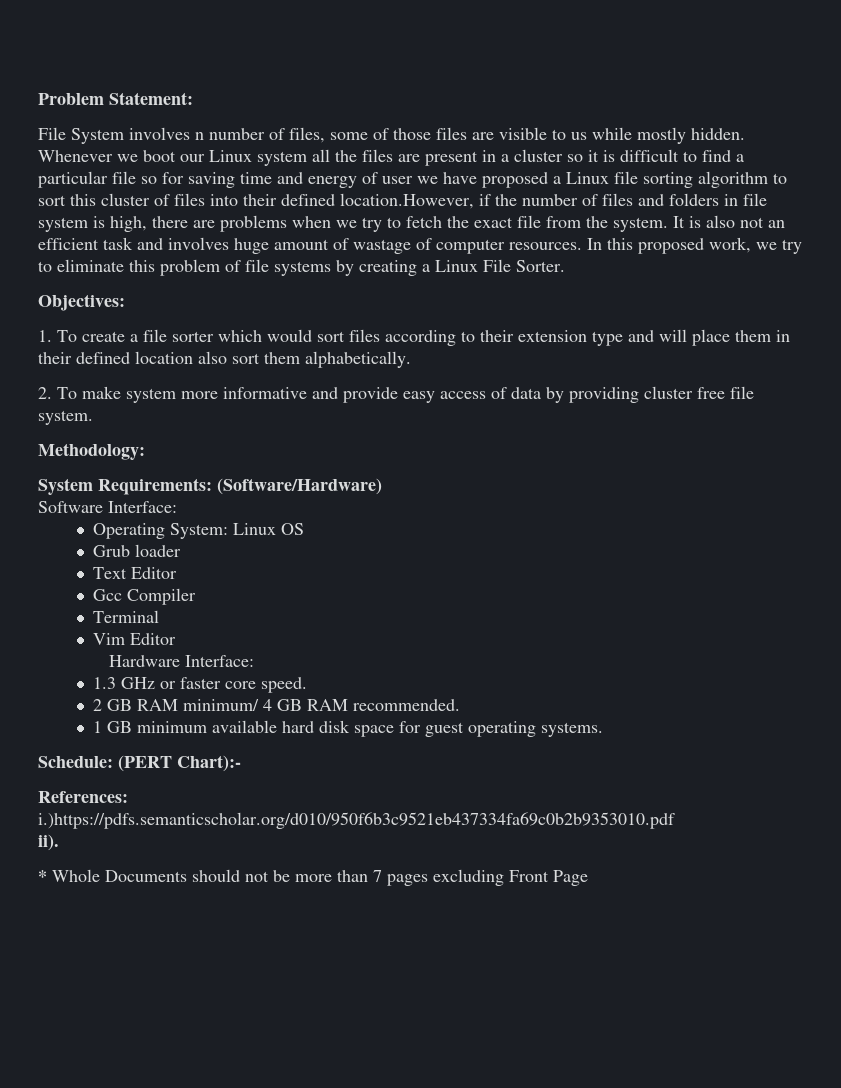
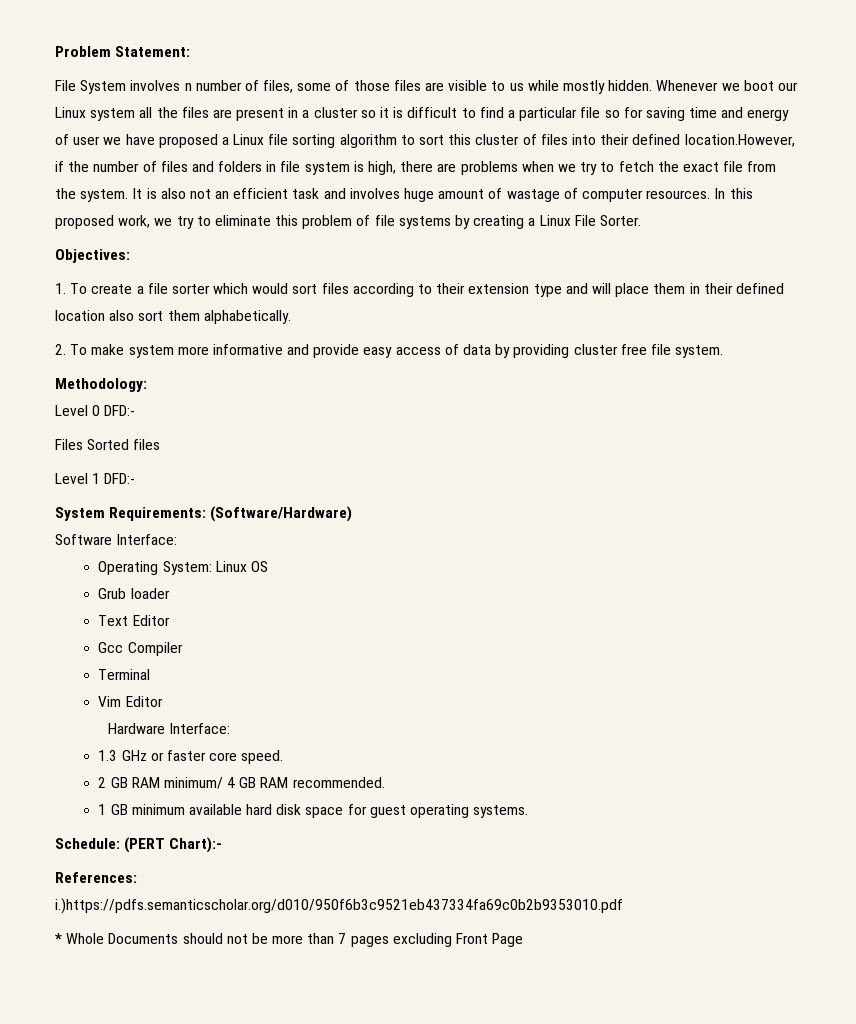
(145, 451) none -> [55,405,136,416] [55,439,161,450] [55,473,136,484] // Level 0 DFD:- // Files Sorted files // Level 1 DFD:-
[38,834,59,851] // ii). -> (623, 906) none

